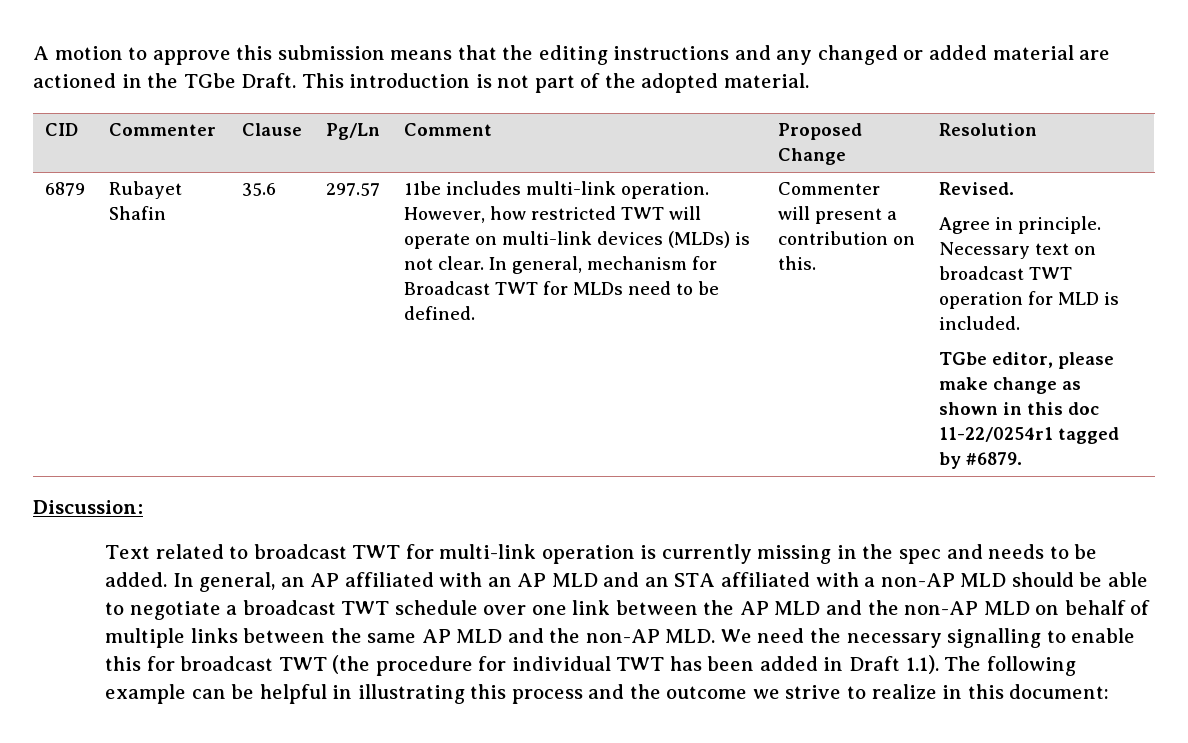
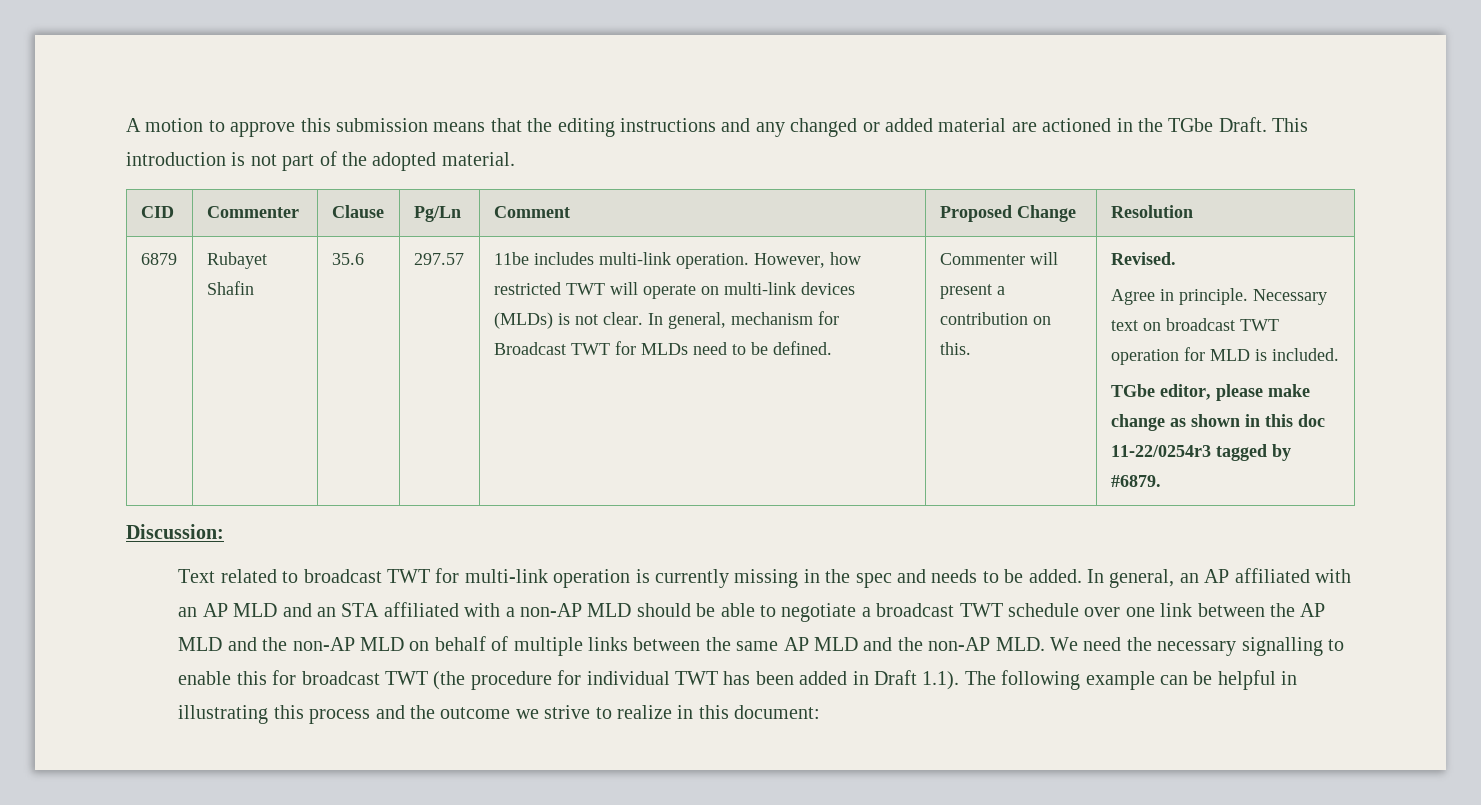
[938,427,1053,442] 11-22/0254r1 -> [1110,445,1211,457] 11-22/0254r3

